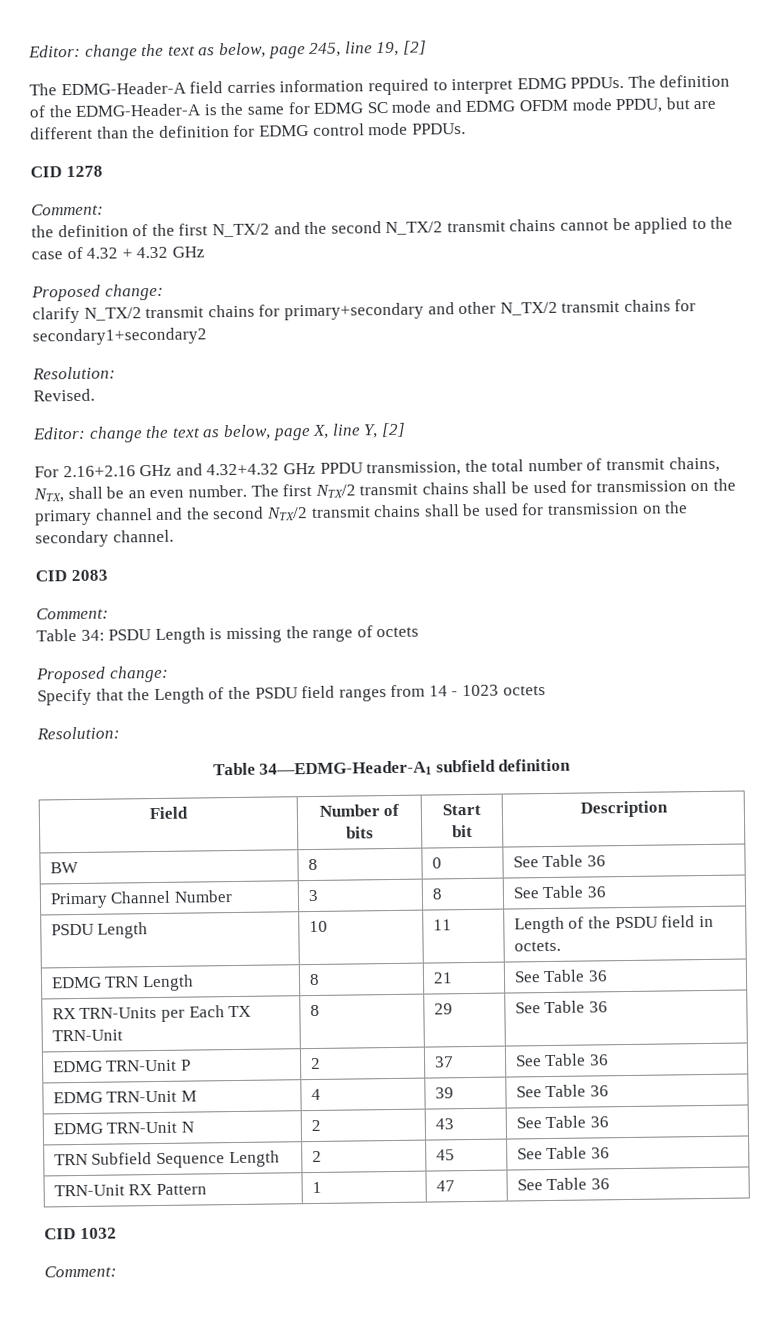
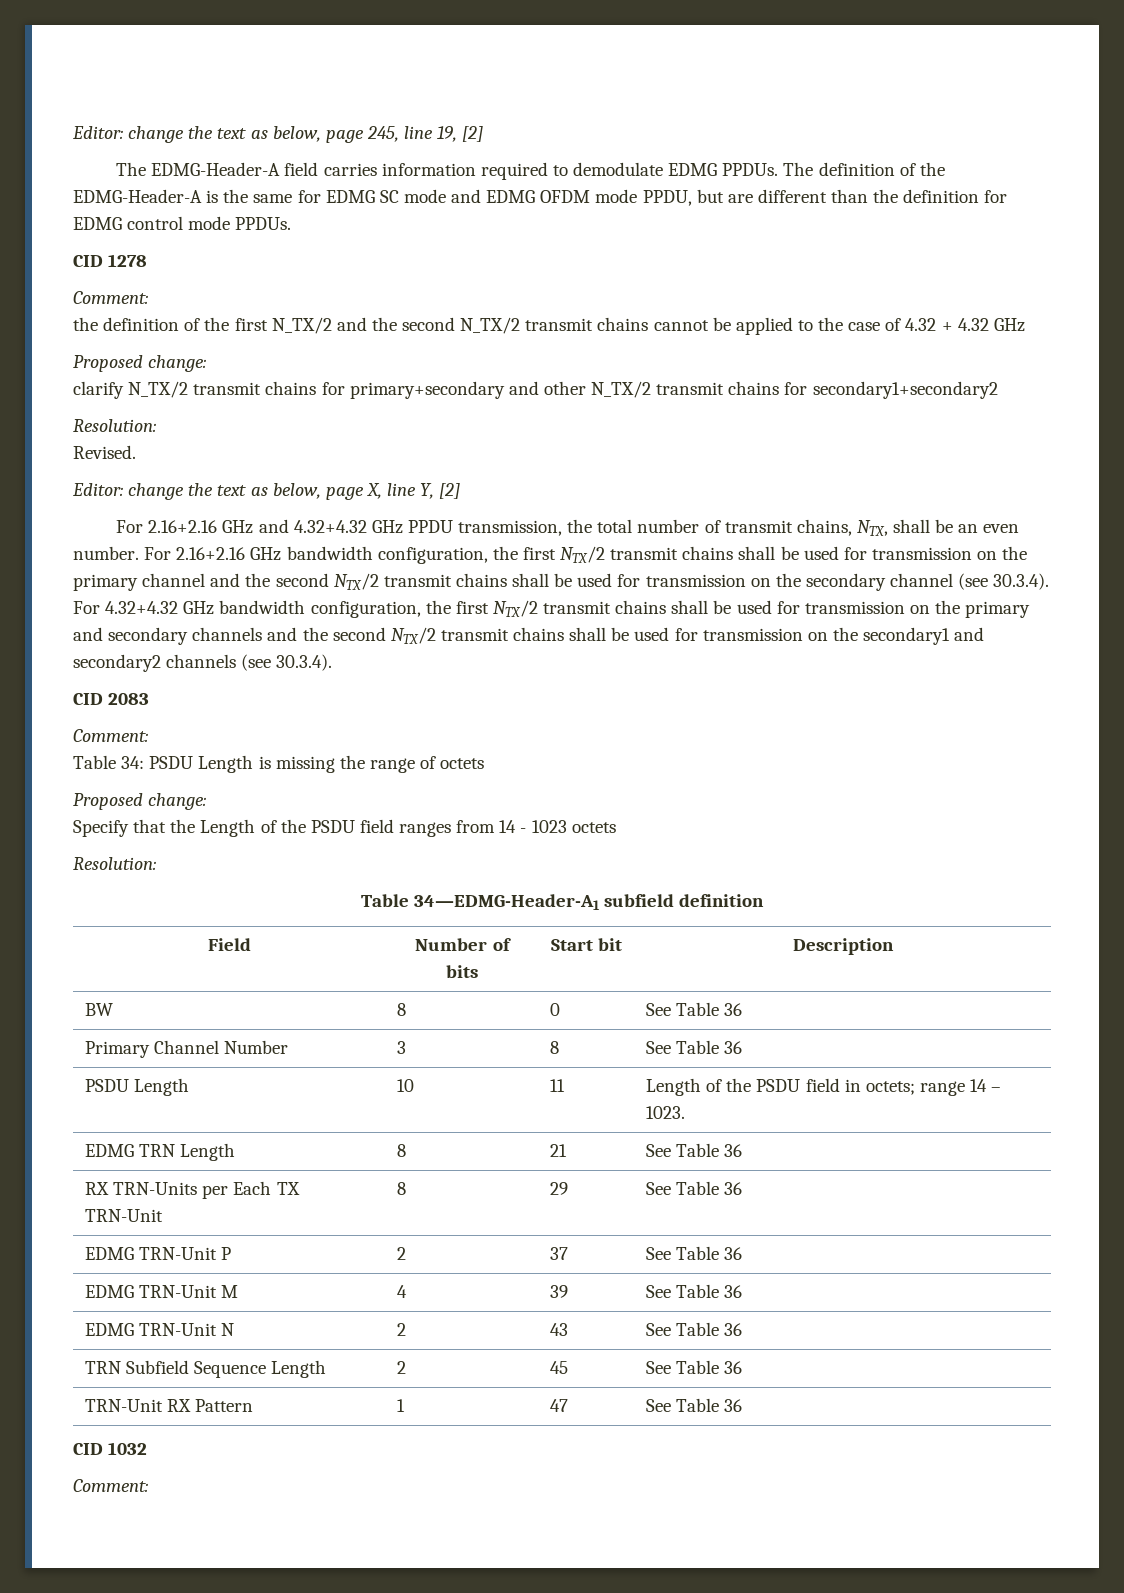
[451,78,514,95] interpret -> [573,162,664,176] demodulate
[250,484,279,497] The -> [144,546,518,564] For 2.16+2.16 GHz bandwidth configuration, the
[112,529,174,543] channel. -> [890,573,1050,590] [73,600,1031,618] [73,627,985,645] [73,654,333,672] channel (see 30.3.4). For 4.32+4.32 GHz bandwidth configuration, the first NTX/2 transmit chains shall be used for transmission on the primary and secondary channels and the second NTX/2 transmit chains shall be used for transmission on the secondary1 and secondary2 channels (see 30.3.4).
[513,940,561,952] octets. -> [865,1079,1002,1096] [645,1106,685,1119] octets; range 14 – 1023.

